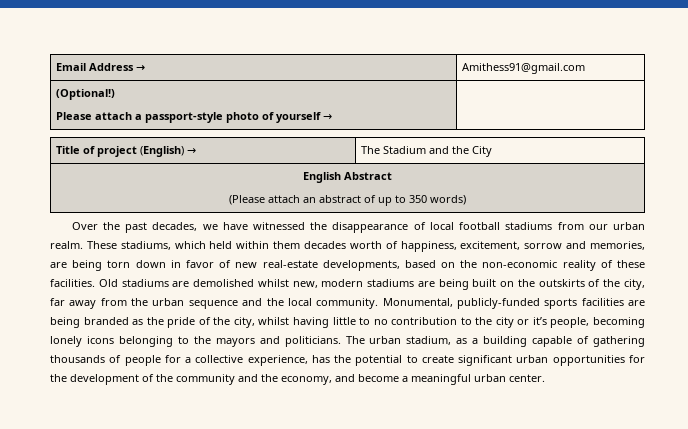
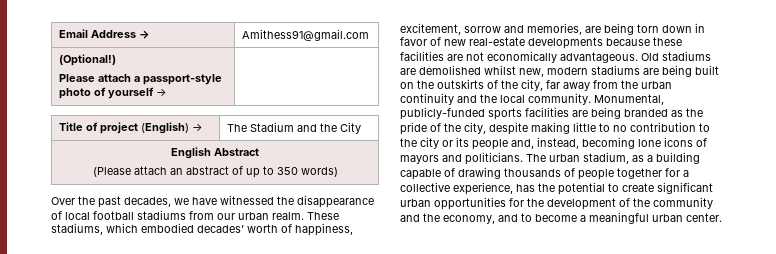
[209,241,346,249] held within them decades -> [141,223,244,233] embodied decades’
[322,260,645,271] [50,279,95,287] developments, based on the non-economic reality of these facilities. -> [528,37,682,49] [400,51,638,63] developments because these facilities are not economically advantageous.
[188,300,238,309] sequence -> [400,93,454,105] continuity
[258,317,329,328] whilst having -> [489,122,570,135] despite making
[532,317,646,328] [50,336,211,347] it’s people, becoming lonely icons belonging to the -> [456,137,707,150] its people and, instead, becoming lone icons of
[593,336,645,347] gathering -> [458,167,501,179] drawing
(161, 360) none -> [617,168,662,179] together
(355, 378) none -> [521,213,532,222] to

